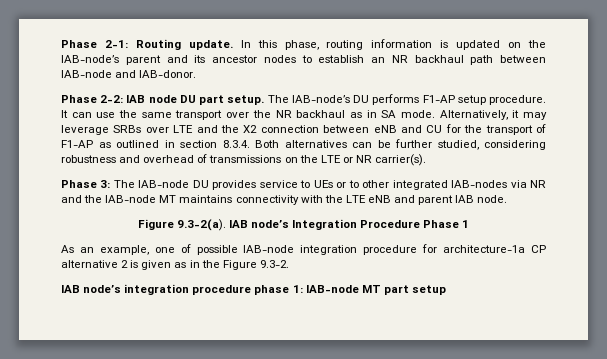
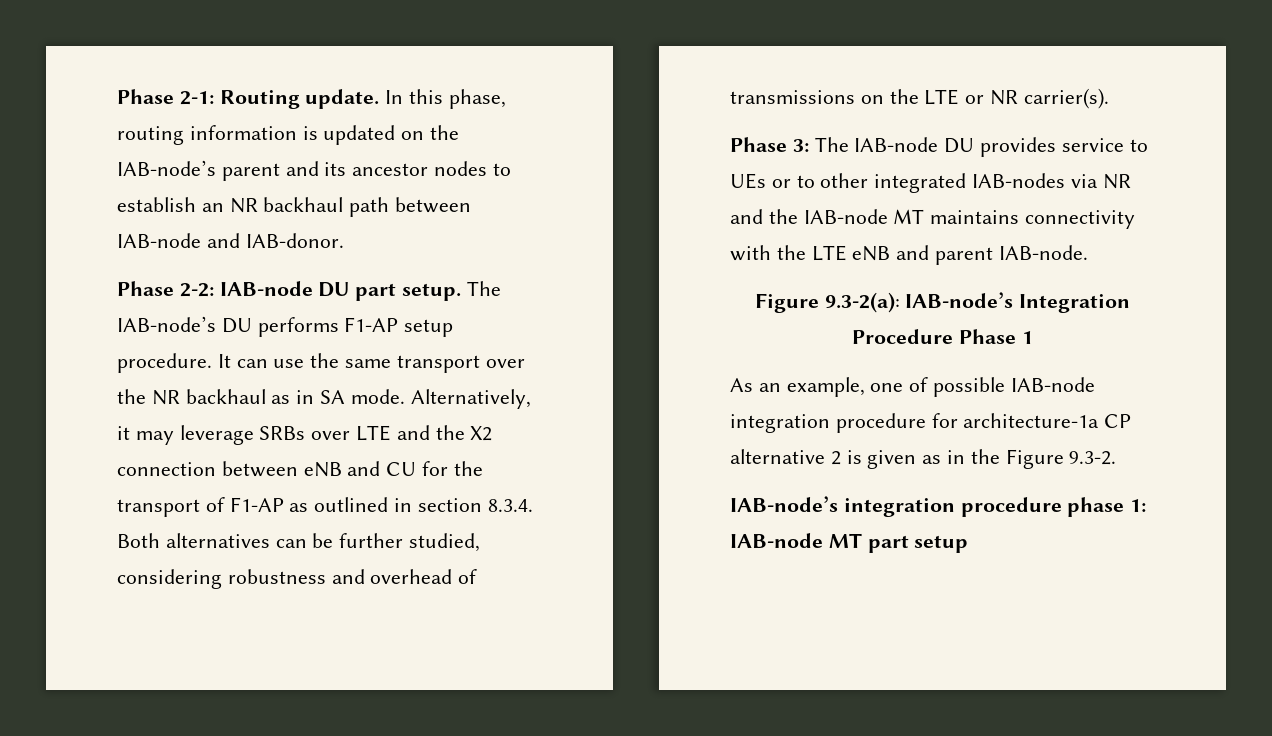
[126,95,177,103] IAB node -> [219,281,313,296] IAB-node
[455,195,508,203] [137,219,289,231] IAB node. // Figure 9.3-2(a). IAB node’s -> [998,245,1088,260] [754,292,1014,313] IAB-node. // Figure 9.3-2(a): IAB-node’s
[61,285,122,293] IAB node’s -> [730,496,838,512] IAB-node’s

